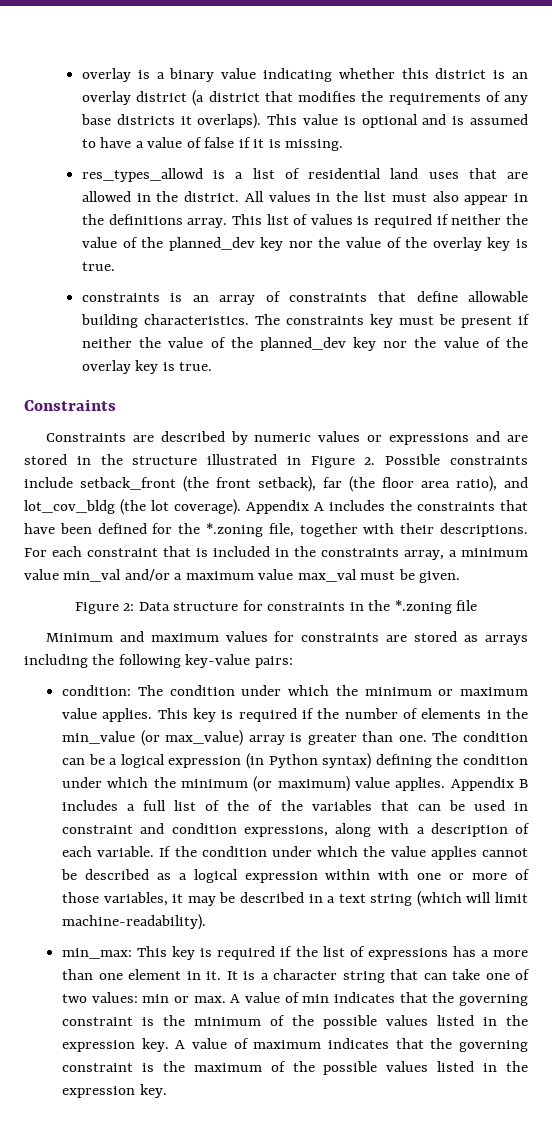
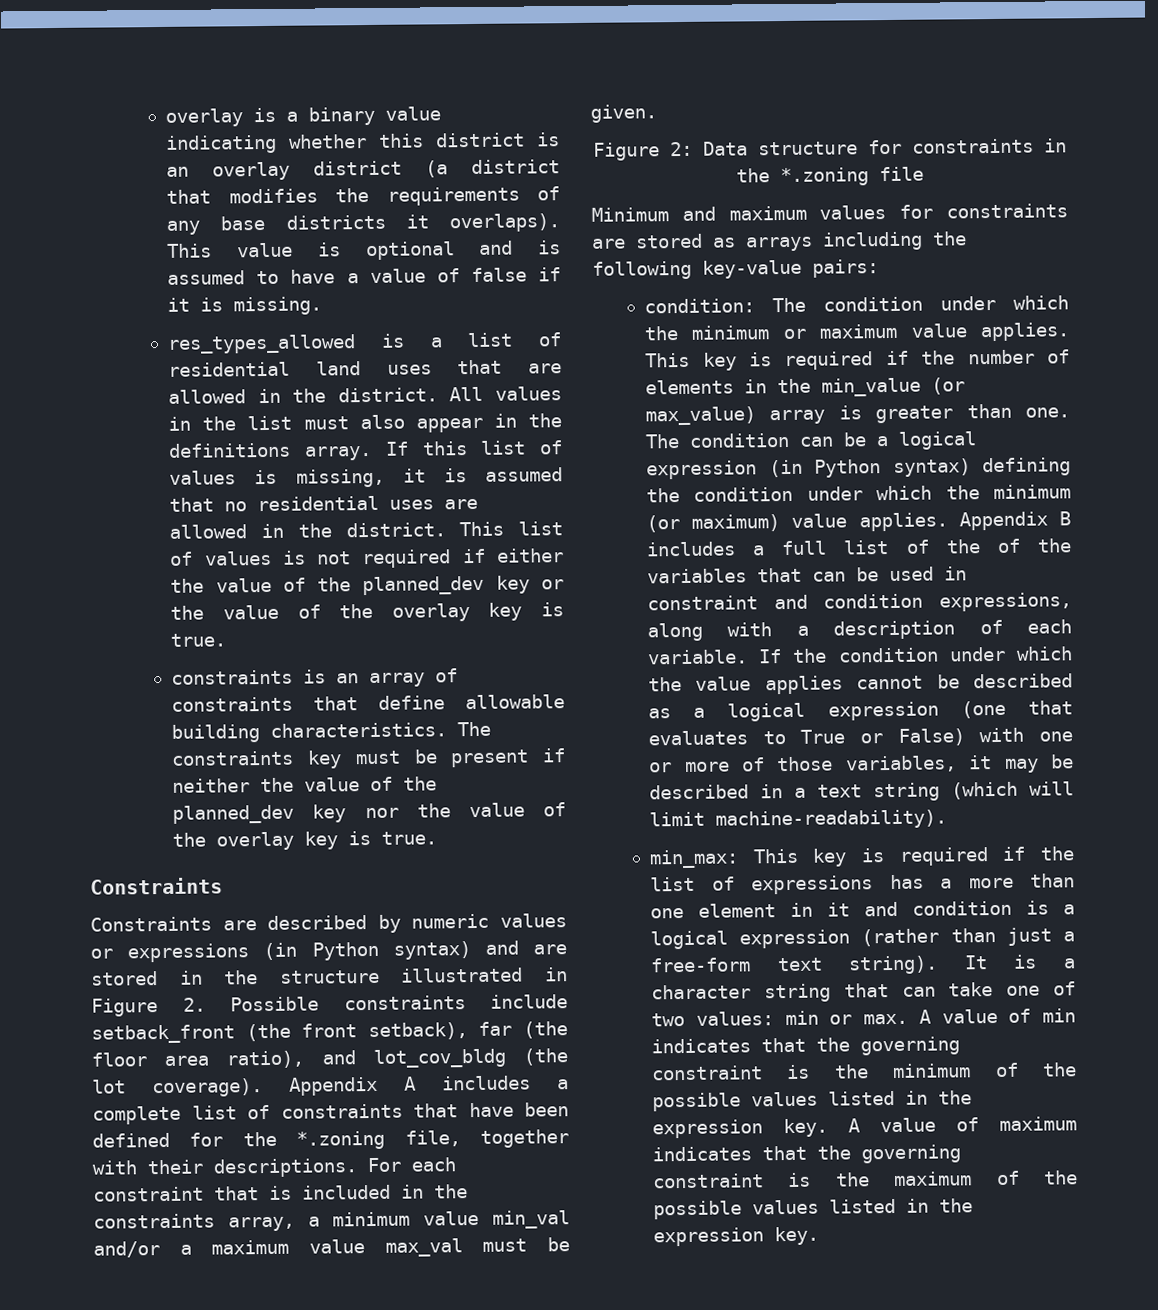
[81,168,203,182] res_types_allowd -> [167,334,357,354] res_types_allowed
(228, 223) none -> [384,440,564,456] [169,467,563,488] [169,495,479,512] [169,522,446,539] If this list of values is missing, it is assumed that no residential uses are allowed in the district.
[374,214,528,228] [81,237,313,251] required if neither the value of the planned_dev key nor -> [316,548,564,569] [170,575,564,596] not required if either the value of the planned_dev key or
(470, 439) none -> [263,941,471,961] (in Python syntax)
[390,500,412,511] the -> [557,1079,569,1090] [92,1104,270,1125] a complete list of
[325,869,371,880] within -> [960,700,1073,719] [648,728,965,746] (one that evaluates to True or False)
[206,971,222,980] it. -> [827,900,1075,917] [650,927,1075,950] [650,955,939,975] it and condition is a logical expression (rather than just a free-form text string).

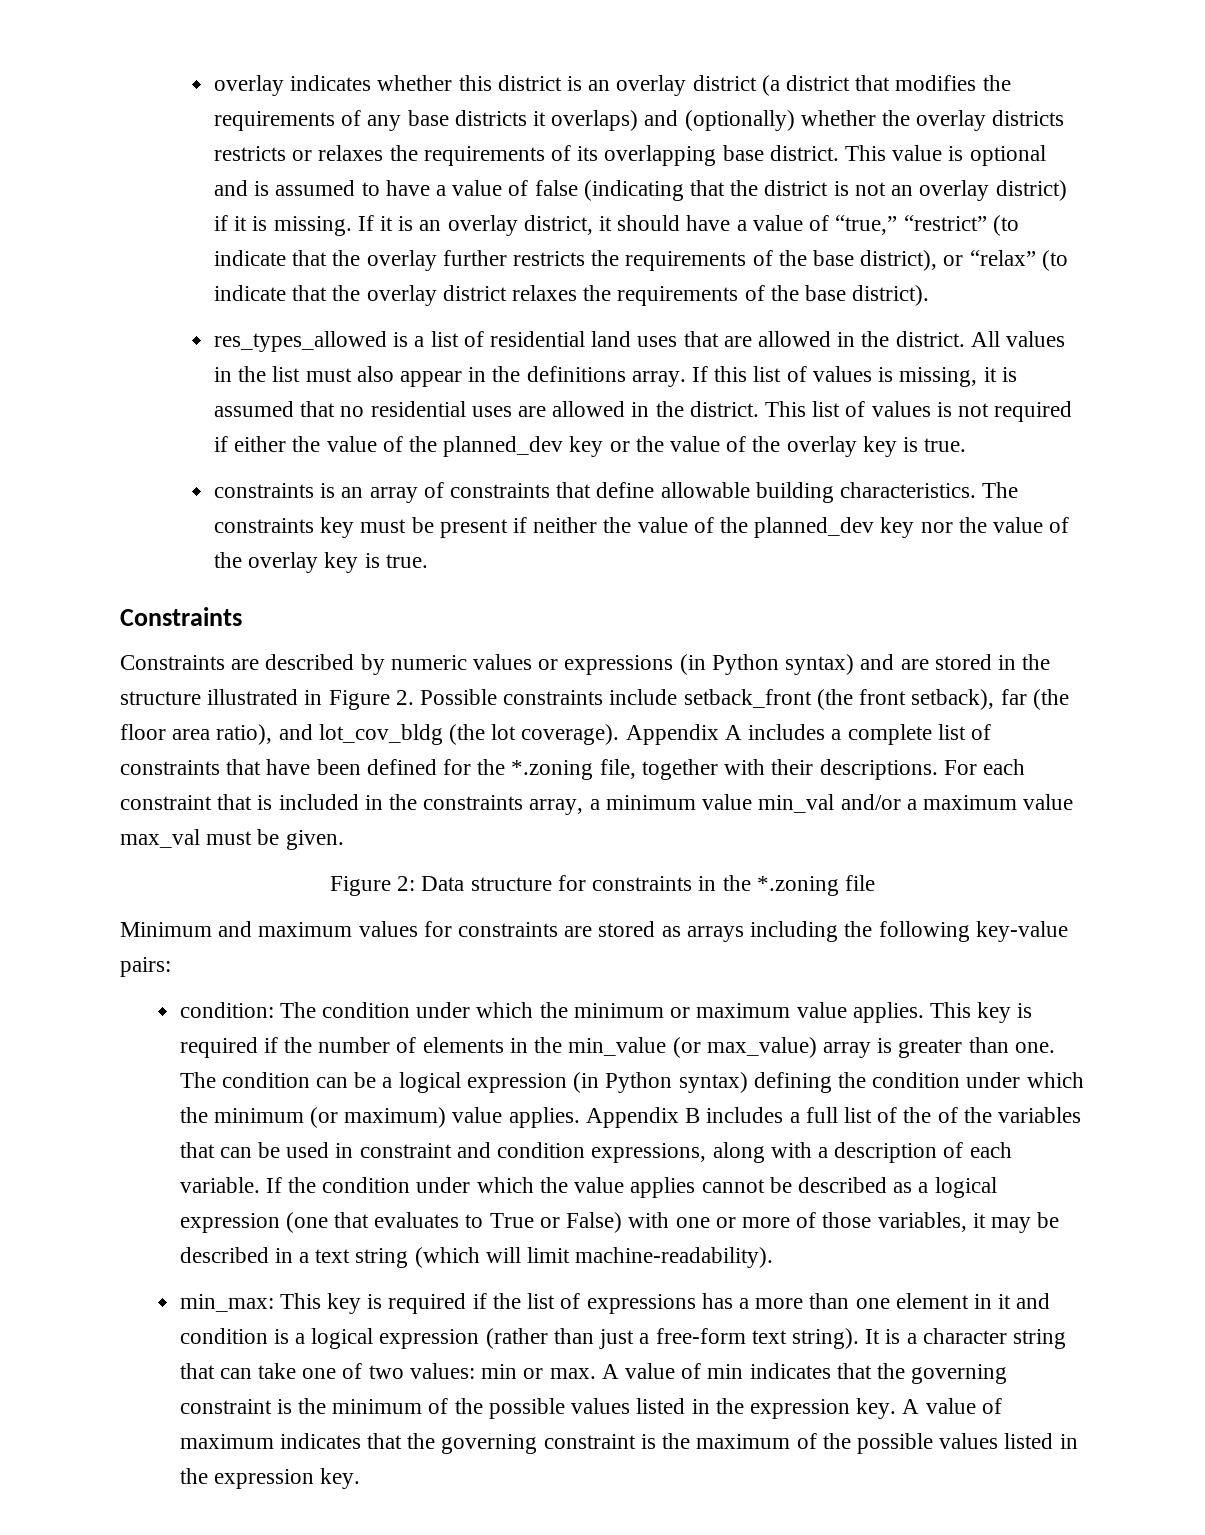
[165,106,442,127] [165,134,278,154] overlay is a binary value indicating -> [213,75,372,96] overlay indicates
[449,213,561,233] overlaps). -> [551,110,1065,131] [213,145,839,166] overlaps) and (optionally) whether the overlay districts restricts or relaxes the requirements of its overlapping base district.
[538,267,561,282] [167,296,323,316] if it is missing. -> [583,180,1067,201] [213,215,1019,236] [213,250,1068,271] [213,285,930,306] (indicating that the district is not an overlay district) if it is missing. If it is an overlay district, it should have a value of “true,” “restrict” (to indicate that the overlay further restricts the requirements of the base district), or “relax” (to indicate that the overlay district relaxes the requirements of the base district).

